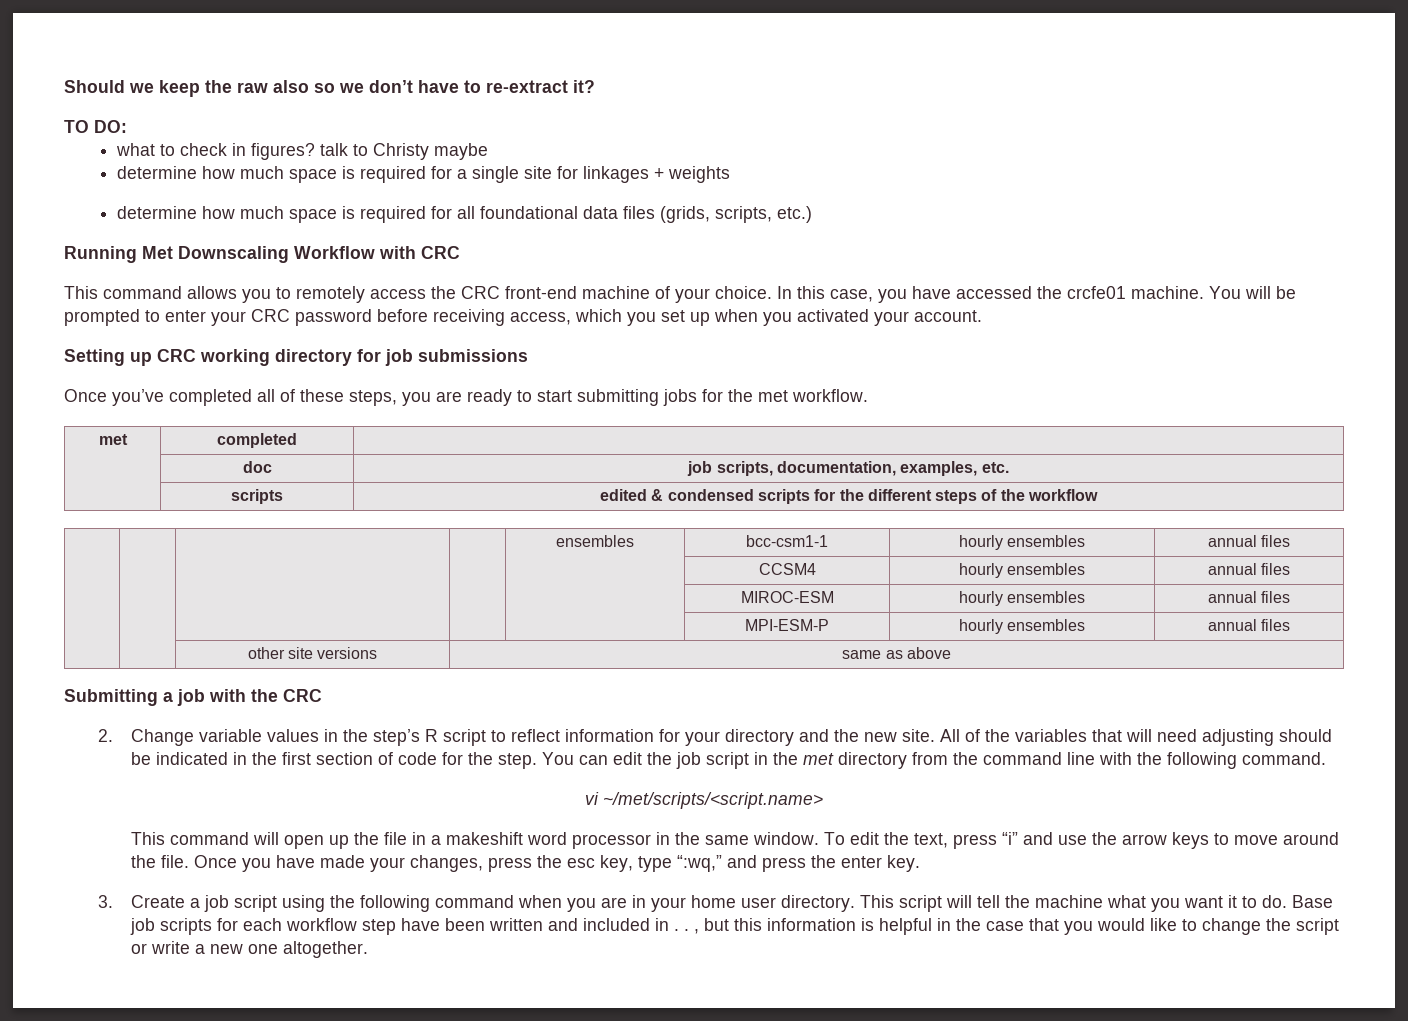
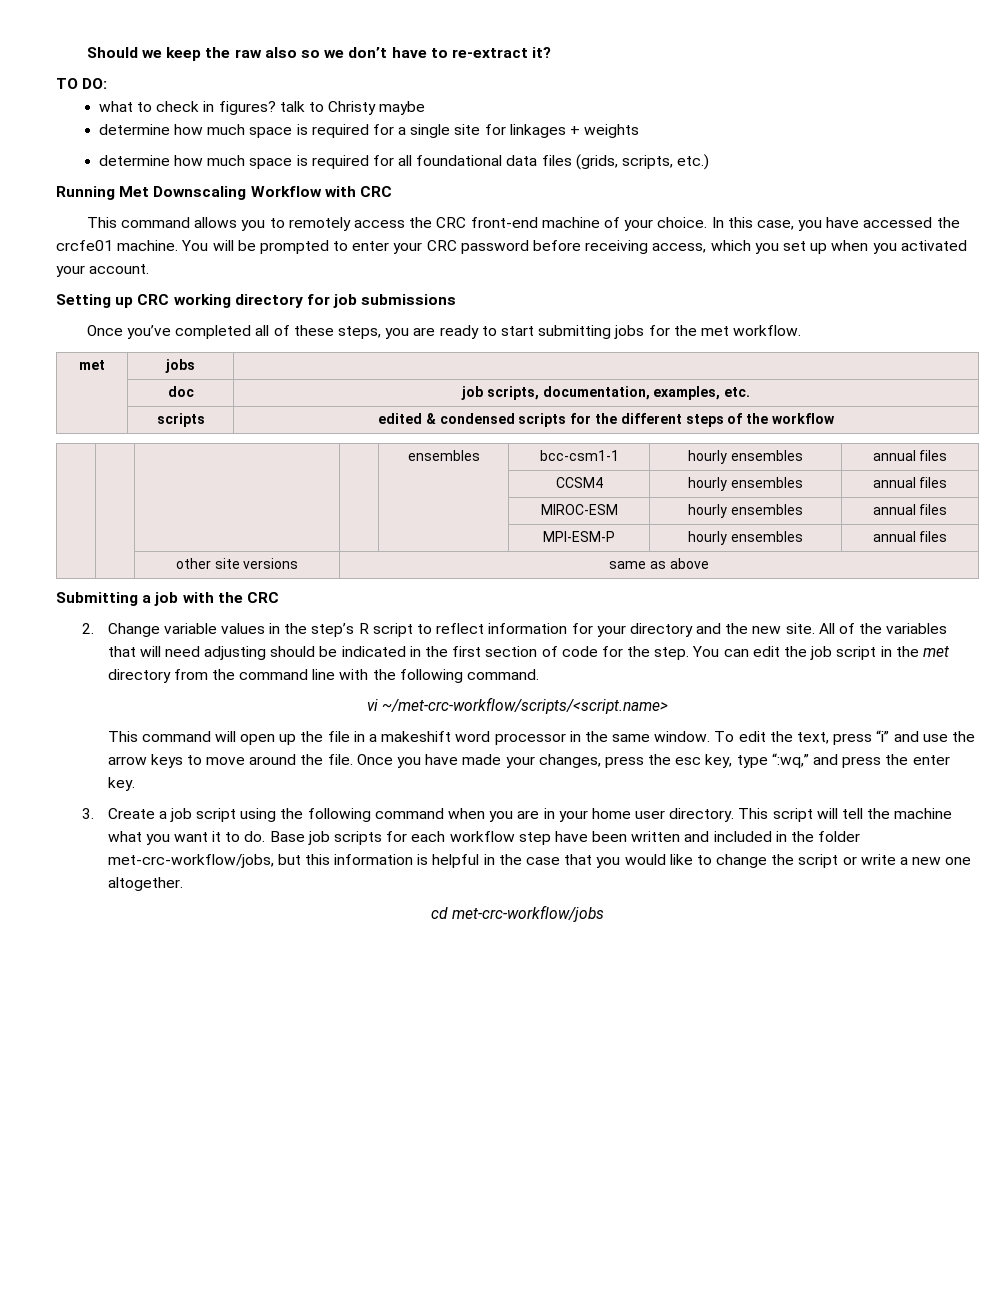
[217,433,297,448] completed -> [165,359,195,373] jobs
[603,792,823,809] ~/met/scripts/<script.name> -> [382,697,669,714] ~/met-crc-workflow/scripts/<script.name>
[674,929,700,934] . . , -> [791,831,861,842] [107,854,274,868] the folder met-crc-workflow/jobs,
(369, 949) none -> [431,905,604,922] // cd met-crc-workflow/jobs

